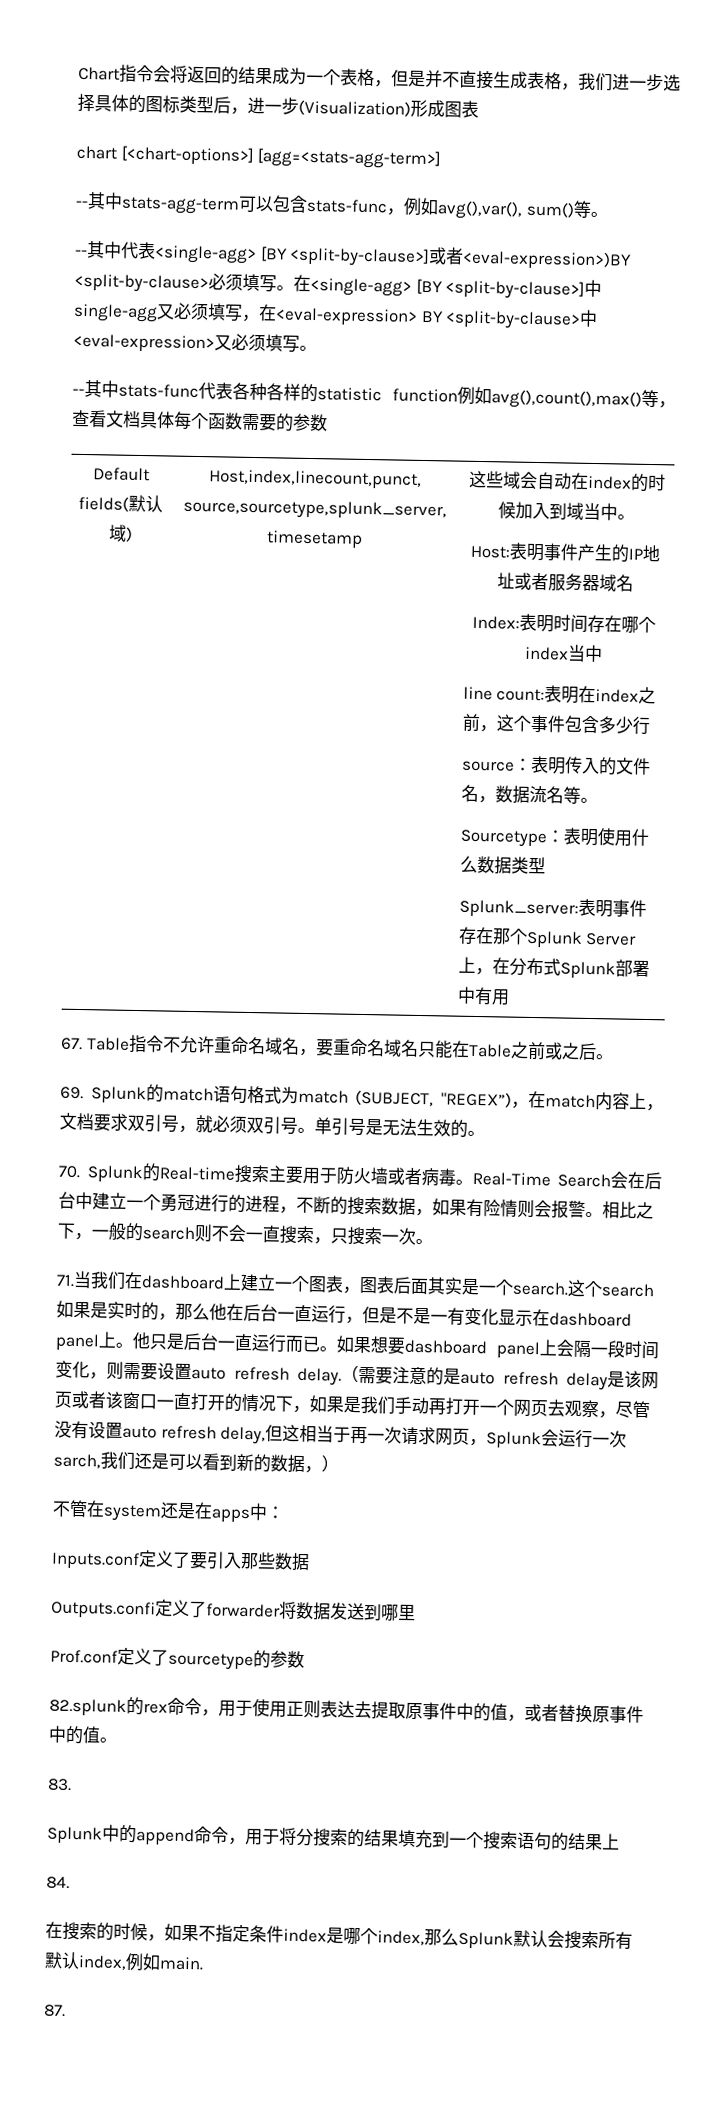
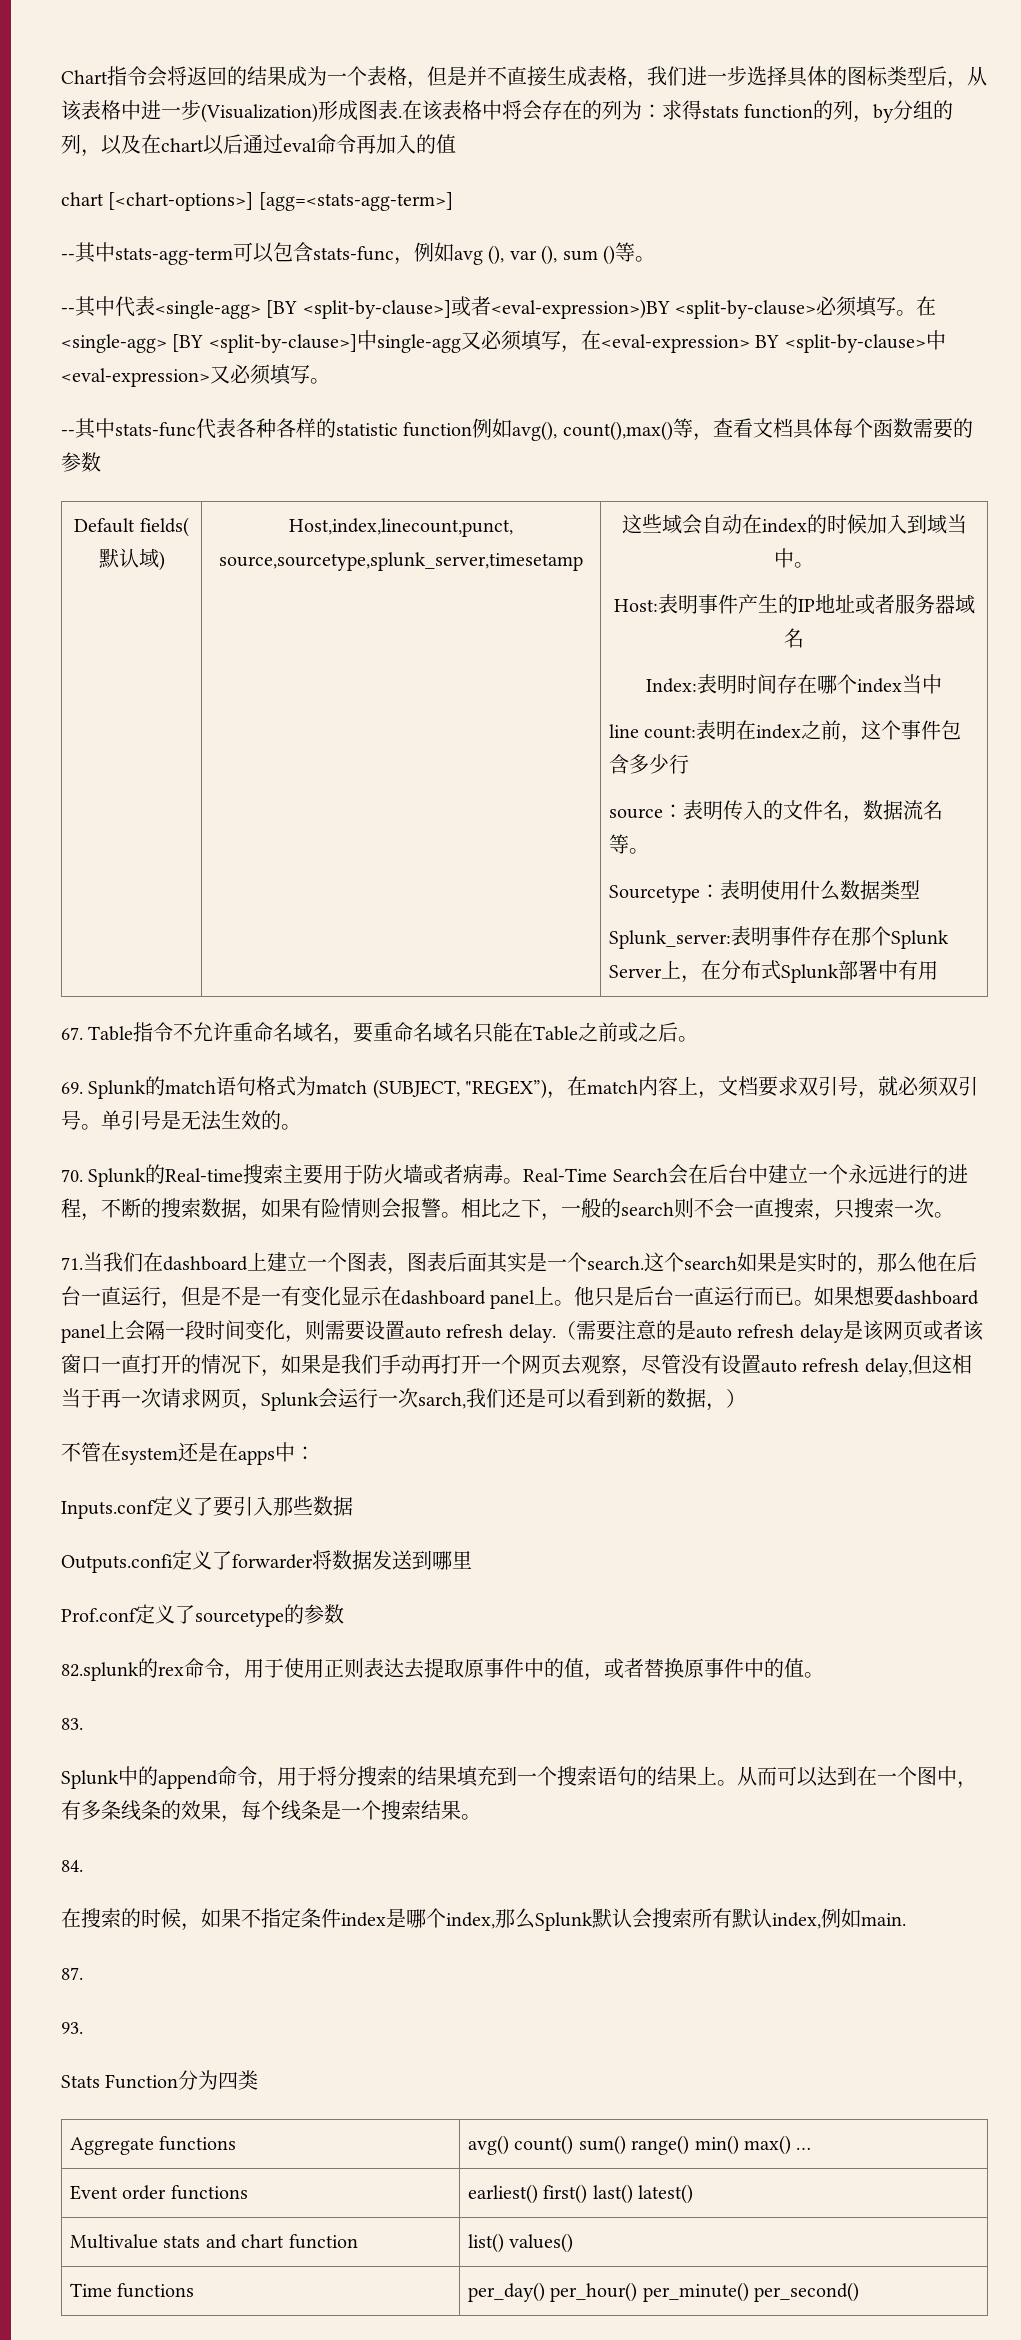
(248, 111) none -> [967,66,987,86] [61,100,141,121] 从该表格中
(479, 109) none -> [398,100,954,123] [61,134,456,157] .在该表格中将会存在的列为：求得stats function的列，by分组的列，以及在chart以后通过eval命令再加入的值
[437,200,575,220] avg(),var(), sum() -> [454,245,615,265] avg (), var (), sum ()
[490,389,642,410] avg(),count(),max() -> [512,421,673,441] avg(), count(),max()
[160,1193,195,1212] 勇冠 -> [847,1164,888,1184] 永远
(620, 1841) none -> [717,1766,977,1789] [61,1800,481,1823] 。从而可以达到在一个图中，有多条线条的效果，每个线条是一个搜索结果。
(66, 2010) none -> [61,2022,83,2034] [61,2070,259,2090] [69,2136,237,2155] [467,2135,812,2155] [69,2185,248,2200] [467,2184,694,2204] [69,2234,358,2249] [467,2233,574,2253] [69,2283,195,2298] [467,2282,860,2302] // 93. // Stats Function分为四类 // Aggregate functions | avg() count() sum() range() min() max() … // Event order functions | earliest() first() last() latest() // Multivalue stats and chart function | list() values() // Time functions | per_day() per_hour() per_minute() per_second()

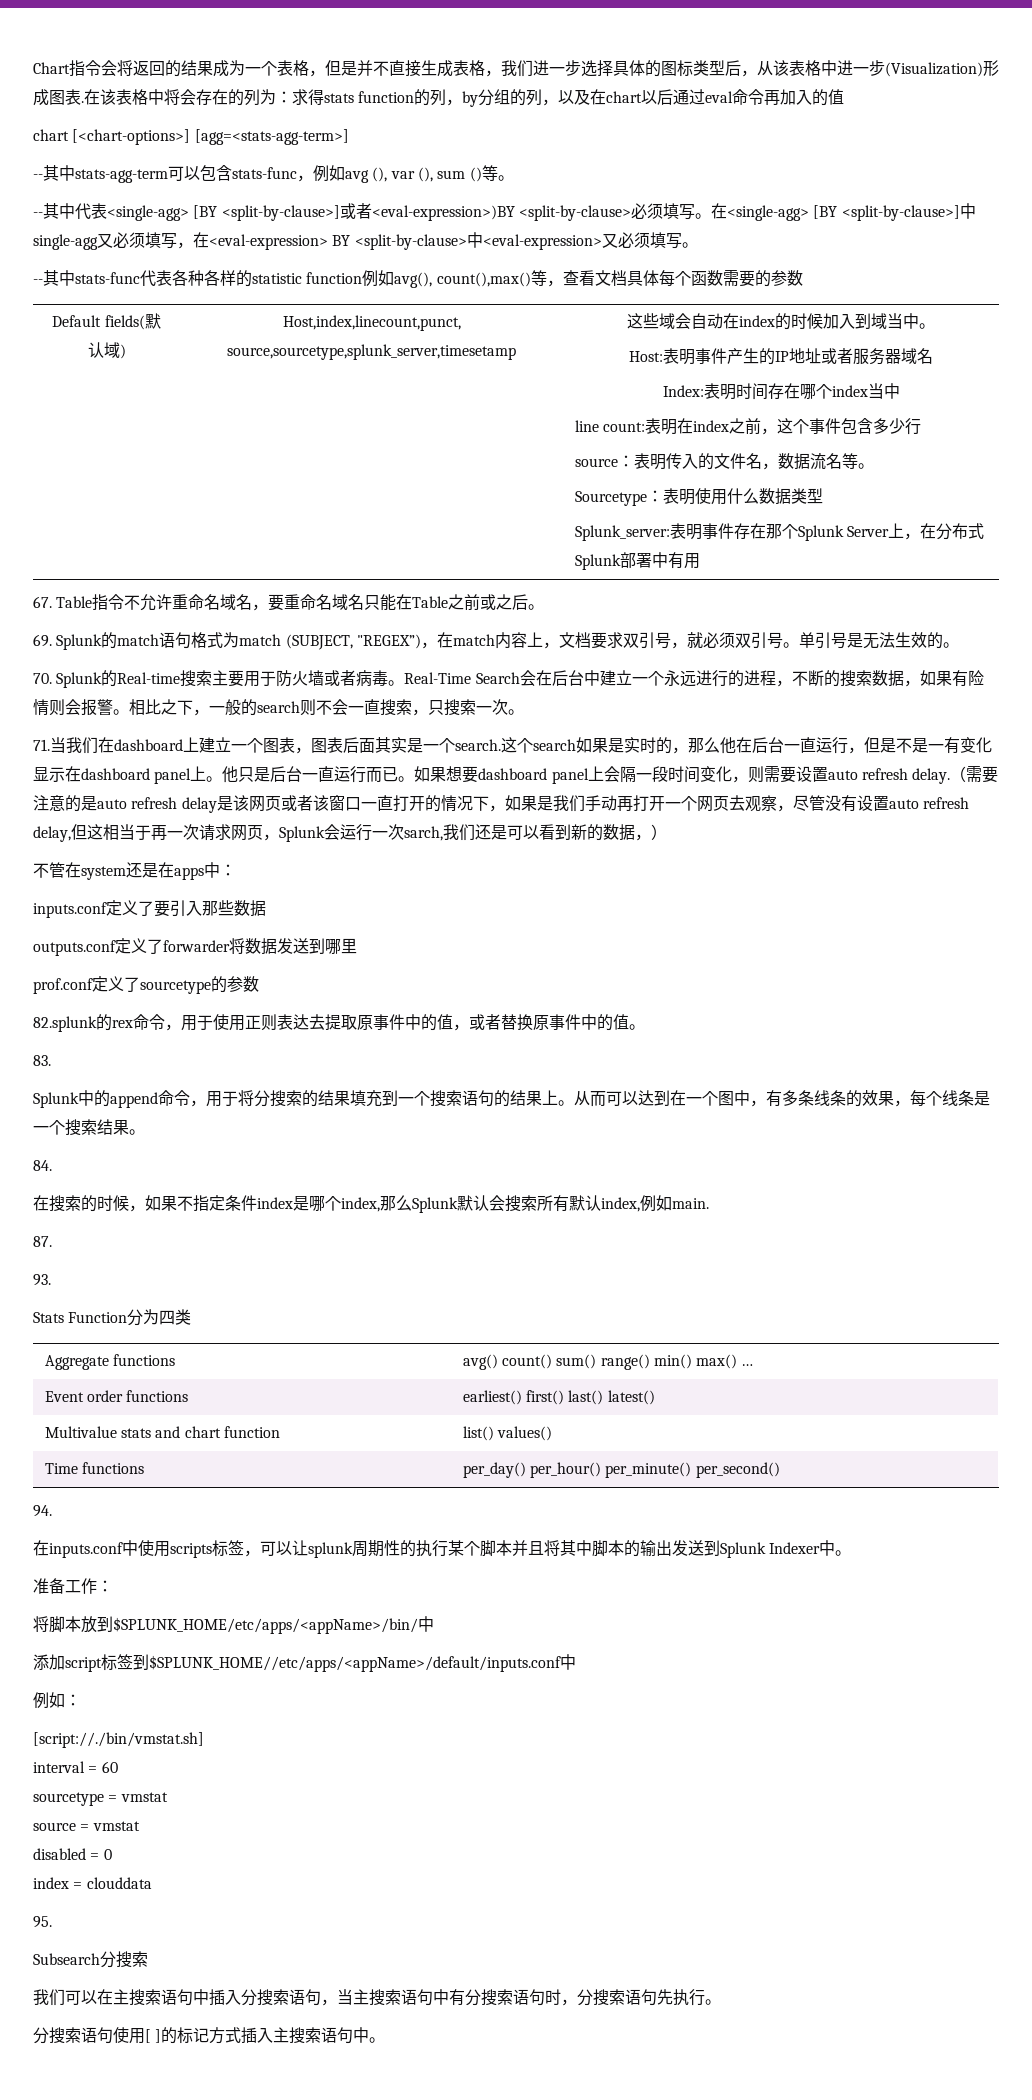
[61,1500,155,1519] Inputs.conf -> [33,902,107,918] inputs.conf
[61,1554,173,1573] Outputs.confi -> [33,940,116,956] outputs.conf
[61,1608,137,1622] Prof.conf -> [33,978,93,994] prof.conf
(860, 2292) none -> [33,1505,52,1517] [33,1540,852,1558] [33,1578,113,1594] [33,1616,434,1634] [33,1654,576,1672] [33,1692,81,1709] [33,1732,204,1748] [33,1761,118,1773] [33,1792,168,1806] [33,1821,140,1831] [33,1848,112,1860] [33,1877,152,1889] [33,1916,52,1928] [33,1951,148,1968] [33,1989,721,2006] [33,2027,386,2044] // 94. // 在inputs.conf中使用scripts标签，可以让splunk周期性的执行某个脚本并且将其中脚本的输出发送到Splunk Indexer中。 // 准备工作： // 将脚本放到$SPLUNK_HOME/etc/apps/<appName>/bin/中 // 添加script标签到$SPLUNK_HOME//etc/apps/<appName>/default/inputs.conf中 // 例如： // [script://./bin/vmstat.sh] // interval = 60 // sourcetype = vmstat // source = vmstat // disabled = 0 // index = clouddata // 95. // Subsearch分搜索 // 我们可以在主搜索语句中插入分搜索语句，当主搜索语句中有分搜索语句时，分搜索语句先执行。 // 分搜索语句使用[ ]的标记方式插入主搜索语句中。

